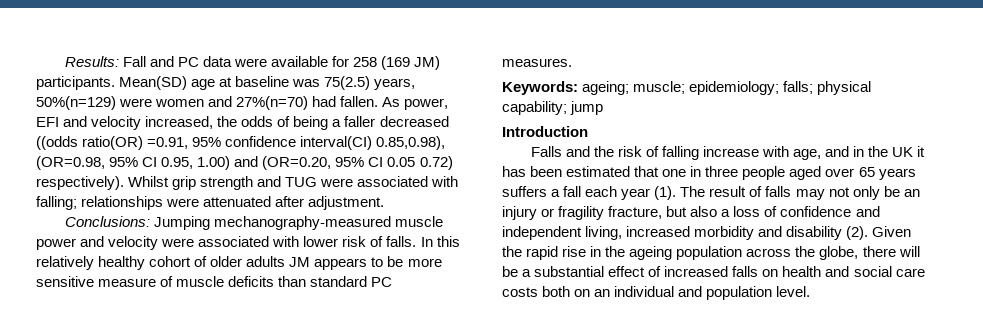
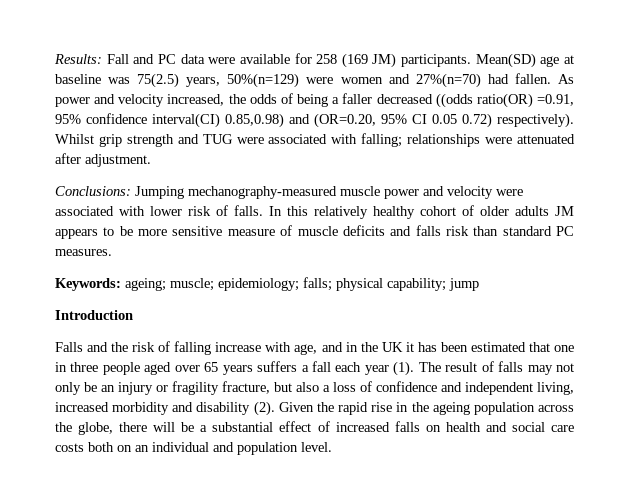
[404,98,449,110] [36,117,59,127] power, EFI -> [55,97,90,107] power
[376,136,446,150] [36,156,231,170] 0.85,0.98), (OR=0.98, 95% CI 0.95, 1.00) -> [225,113,284,128] 0.85,0.98)
(275, 281) none -> [390,225,469,236] and falls risk

